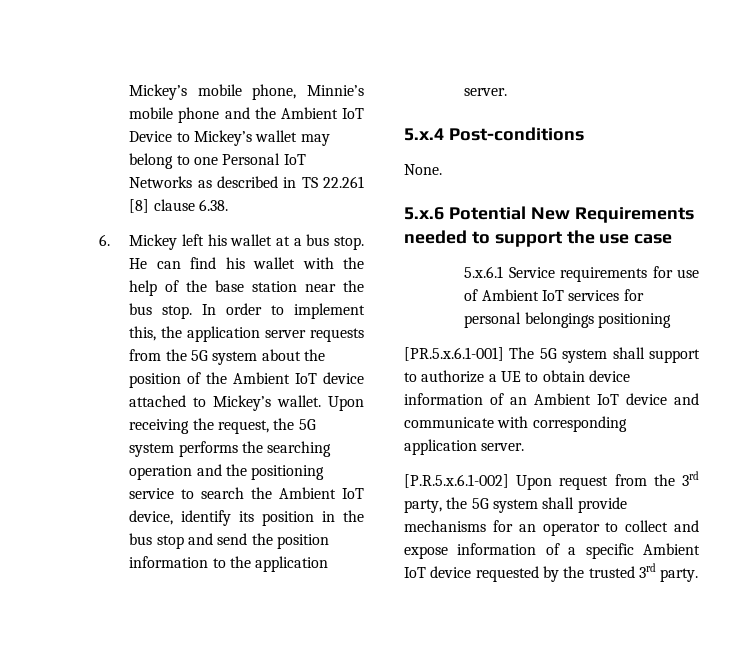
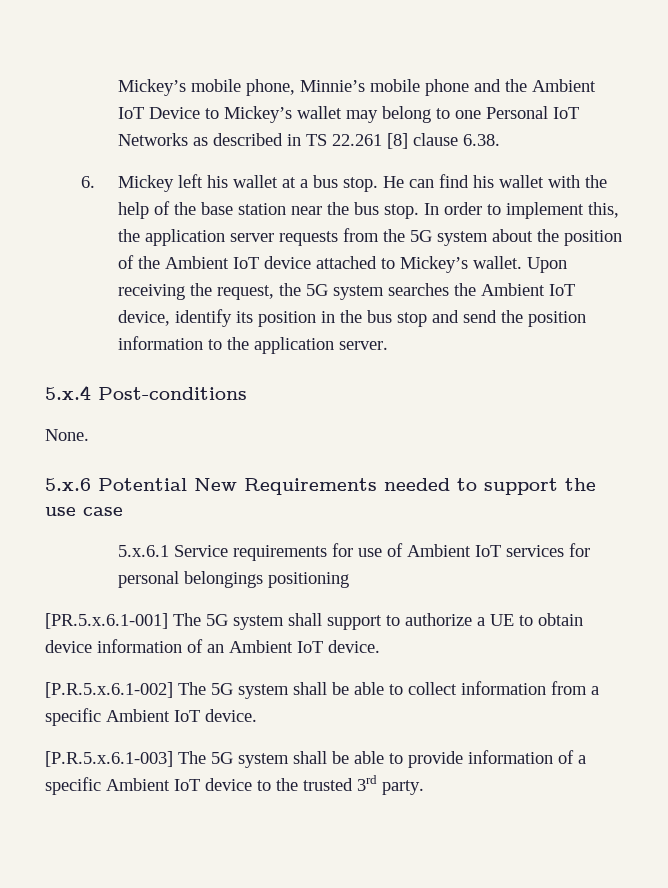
[178,441,332,457] [129,464,325,480] [129,487,245,499] performs the searching operation and the positioning service to search -> [387,283,449,296] searches
[626,393,699,405] [404,416,627,432] [404,439,525,455] [404,471,699,490] [404,497,627,513] [404,520,699,536] [404,546,448,559] device and communicate with corresponding application server. // [P.R.5.x.6.1-002] Upon request from the 3rd party, the 5G system shall provide mechanisms for an operator to collect and expose -> [328,640,380,653] [45,681,599,699] [45,708,257,726] [45,751,463,768] device. // [P.R.5.x.6.1-002] The 5G system shall be able to collect information from a specific Ambient IoT device. // [P.R.5.x.6.1-003] The 5G system shall be able to provide
[475,566,559,582] requested by -> [257,780,271,791] to

